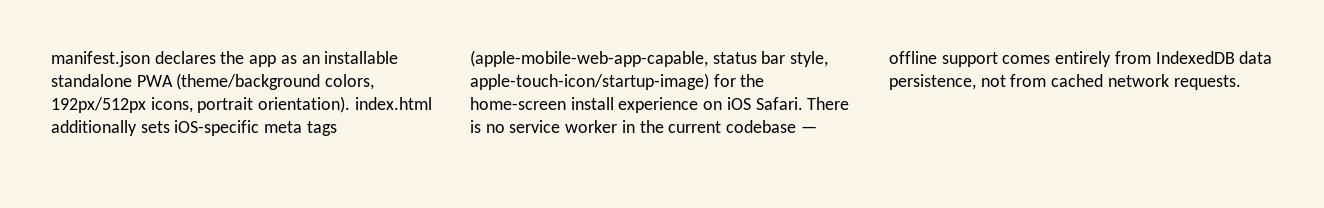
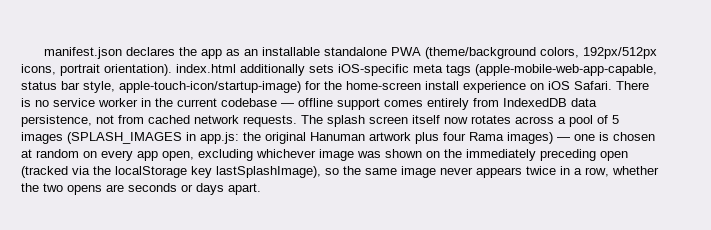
(1241, 82) none -> [301,115,619,127] [21,132,655,144] [21,149,628,161] [21,166,659,178] [21,183,261,195] The splash screen itself now rotates across a pool of 5 images (SPLASH_IMAGES in app.js: the original Hanuman artwork plus four Rama images) — one is chosen at random on every app open, excluding whichever image was shown on the immediately preceding open (tracked via the localStorage key lastSplashImage), so the same image never appears twice in a row, whether the two opens are seconds or days apart.

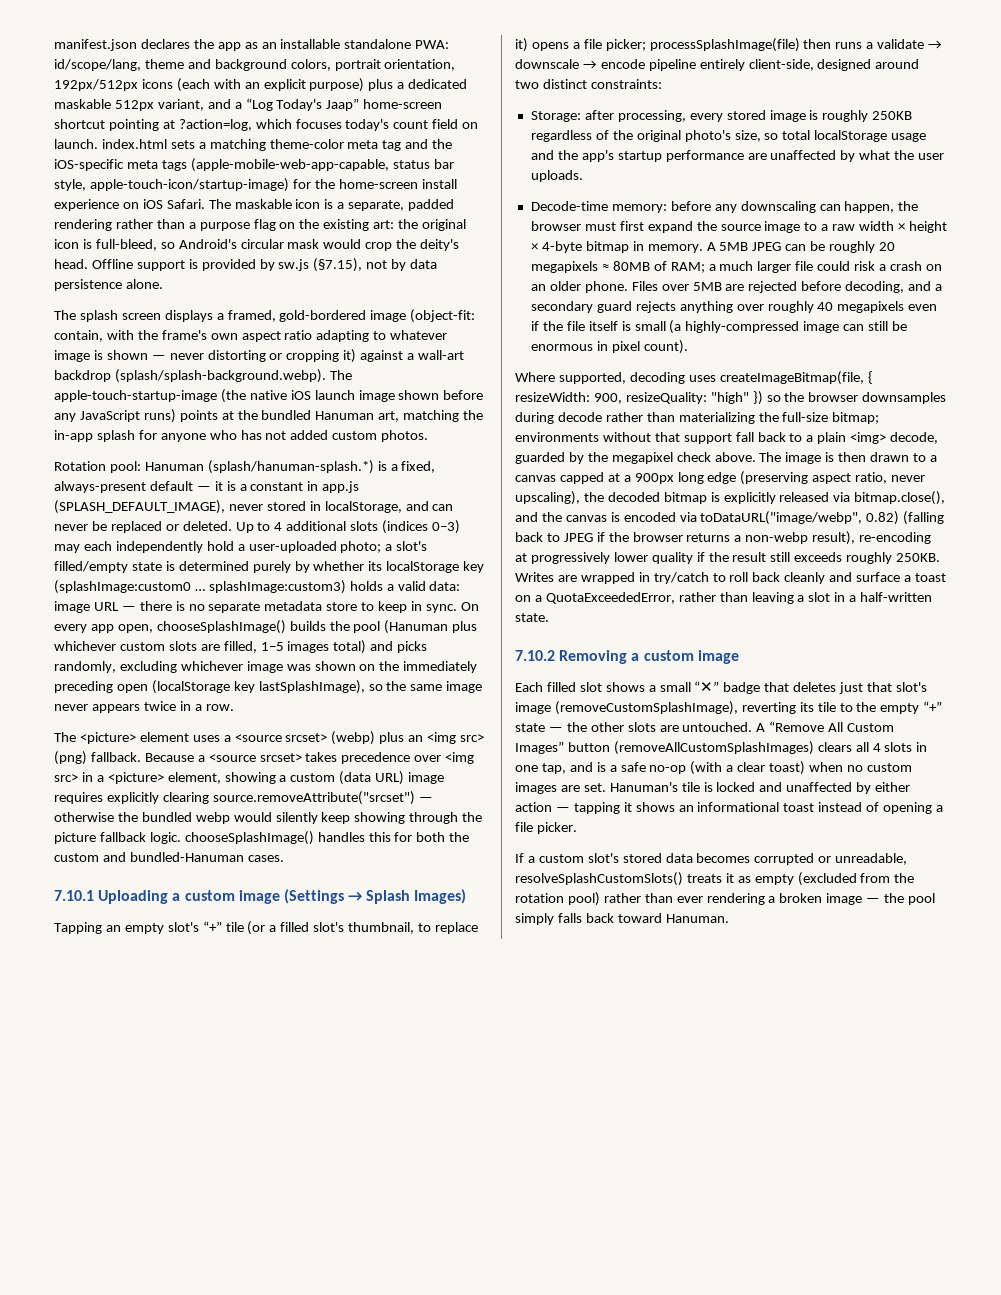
[391,47,658,59] [21,64,334,76] PWA (theme/background colors, 192px/512px icons, portrait orientation). index.html additionally sets -> [415,40,450,49] [54,59,456,71] [54,78,468,92] [54,98,443,111] [54,119,479,131] [54,139,453,151] PWA: id/scope/lang, theme and background colors, portrait orientation, 192px/512px icons (each with an explicit purpose) plus a dedicated maskable 512px variant, and a “Log Today's Jaap” home-screen shortcut pointing at ?action=log, which focuses today's count field on launch. index.html sets a matching theme-color meta tag and the
[616,81,649,90] [21,98,597,110] [21,115,619,127] [21,132,655,144] [21,149,194,161] There is no service worker in the current codebase — offline support comes entirely from IndexedDB data persistence, not from cached network requests. The splash screen itself now rotates across a pool of 5 images (SPLASH_IMAGES in app.js: the original Hanuman artwork plus four Rama images) — one is chosen at random on every app open, -> [208,199,455,211] [54,219,467,231] [54,239,460,251] [54,258,438,272] [54,279,163,291] [54,309,476,323] [54,330,448,342] [54,349,465,363] [54,369,352,383] [54,389,484,403] [54,409,484,423] [54,430,429,442] [54,460,436,474] [54,481,360,493] [54,500,454,514] [54,520,461,534] [54,541,428,553] [54,561,485,573] [54,580,461,594] [54,601,479,613] [54,620,478,634] [54,640,428,654] [54,661,116,673] The maskable icon is a separate, padded rendering rather than a purpose flag on the existing art: the original icon is full-bleed, so Android's circular mask would crop the deity's head. Offline support is provided by sw.js (§7.15), not by data persistence alone. // The splash screen displays a framed, gold-bordered image (object-fit: contain, with the frame's own aspect ratio adapting to whatever image is shown — never distorting or cropping it) against a wall-art backdrop (splash/splash-background.webp). The apple-touch-startup-image (the native iOS launch image shown before any JavaScript runs) points at the bundled Hanuman art, matching the in-app splash for anyone who has not added custom photos. // Rotation pool: Hanuman (splash/hanuman-splash.*) is a fixed, always-present default — it is a constant in app.js (SPLASH_DEFAULT_IMAGE), never stored in localStorage, and can never be replaced or deleted. Up to 4 additional slots (indices 0–3) may each independently hold a user-uploaded photo; a slot's filled/empty state is determined purely by whether its localStorage key (splashImage:custom0 … splashImage:custom3) holds a valid data: image URL — there is no separate metadata store to keep in sync. On every app open, chooseSplashImage() builds the pool (Hanuman plus whichever custom slots are filled, 1–5 images total) and picks randomly,
[21,166,187,178] (tracked via the localStorage -> [151,680,230,694] (localStorage
[585,166,659,177] [21,183,261,195] row, whether the two opens are seconds or days apart. -> [205,704,234,711] [54,731,485,745] [54,751,475,765] [54,771,445,785] [54,791,433,805] [54,812,483,824] [54,831,470,845] [54,852,284,862] [54,889,467,904] [54,921,478,935] [515,38,943,52] [515,59,920,71] [515,79,662,89] [530,110,913,122] [530,130,927,142] [530,150,945,162] [530,170,583,182] [530,201,919,213] [530,221,947,233] [530,241,896,253] [530,261,942,273] [530,281,943,293] [530,301,938,313] [530,320,908,334] [530,340,688,354] [515,371,873,385] [515,391,947,405] [515,412,880,424] [515,432,939,444] [515,452,937,464] [515,471,926,485] [515,491,946,505] [515,511,945,525] [515,531,932,545] [515,552,941,564] [515,572,946,584] [515,592,933,604] [515,613,549,622] [515,650,739,664] [515,681,927,694] [515,701,943,715] [515,721,895,732] [515,741,928,755] [515,761,912,775] [515,782,911,794] [515,802,944,814] [515,822,577,834] [515,853,908,865] [515,872,915,886] [515,892,936,906] [515,913,729,925] row. // The <picture> element uses a <source srcset> (webp) plus an <img src> (png) fallback. Because a <source srcset> takes precedence over <img src> in a <picture> element, showing a custom (data URL) image requires explicitly clearing source.removeAttribute("srcset") — otherwise the bundled webp would silently keep showing through the picture fallback logic. chooseSplashImage() handles this for both the custom and bundled-Hanuman cases. // 7.10.1 Uploading a custom image (Settings → Splash Images) // Tapping an empty slot's “+” tile (or a filled slot's thumbnail, to replace it) opens a file picker; processSplashImage(file) then runs a validate → downscale → encode pipeline entirely client-side, designed around two distinct constraints: // Storage: after processing, every stored image is roughly 250KB regardless of the original photo's size, so total localStorage usage and the app's startup performance are unaffected by what the user uploads. // Decode-time memory: before any downscaling can happen, the browser must first expand the source image to a raw width × height × 4-byte bitmap in memory. A 5MB JPEG can be roughly 20 megapixels ≈ 80MB of RAM; a much larger file could risk a crash on an older phone. Files over 5MB are rejected before decoding, and a secondary guard rejects anything over roughly 40 megapixels even if the file itself is small (a highly-compressed image can still be enormous in pixel count). // Where supported, decoding uses createImageBitmap(file, { resizeWidth: 900, resizeQuality: "high" }) so the browser downsamples during decode rather than materializing the full-size bitmap; environments without that support fall back to a plain <img> decode, guarded by the megapixel check above. The image is then drawn to a canvas capped at a 900px long edge (preserving aspect ratio, never upscaling), the decoded bitmap is explicitly released via bitmap.close(), and the canvas is encoded via toDataURL("image/webp", 0.82) (falling back to JPEG if the browser returns a non-webp result), re-encoding at progressively lower quality if the result still exceeds roughly 250KB. Writes are wrapped in try/catch to roll back cleanly and surface a toast on a QuotaExceededError, rather than leaving a slot in a half-written state. // 7.10.2 Removing a custom image // Each filled slot shows a small “✕” badge that deletes just that slot's image (removeCustomSplashImage), reverting its tile to the empty “+” state — the other slots are untouched. A “Remove All Custom Images” button (removeAllCustomSplashImages) clears all 4 slots in one tap, and is a safe no-op (with a clear toast) when no custom images are set. Hanuman's tile is locked and unaffected by either action — tapping it shows an informational toast instead of opening a file picker. // If a custom slot's stored data becomes corrupted or unreadable, resolveSplashCustomSlots() treats it as empty (excluded from the rotation pool) rather than ever rendering a broken image — the pool simply falls back toward Hanuman.

